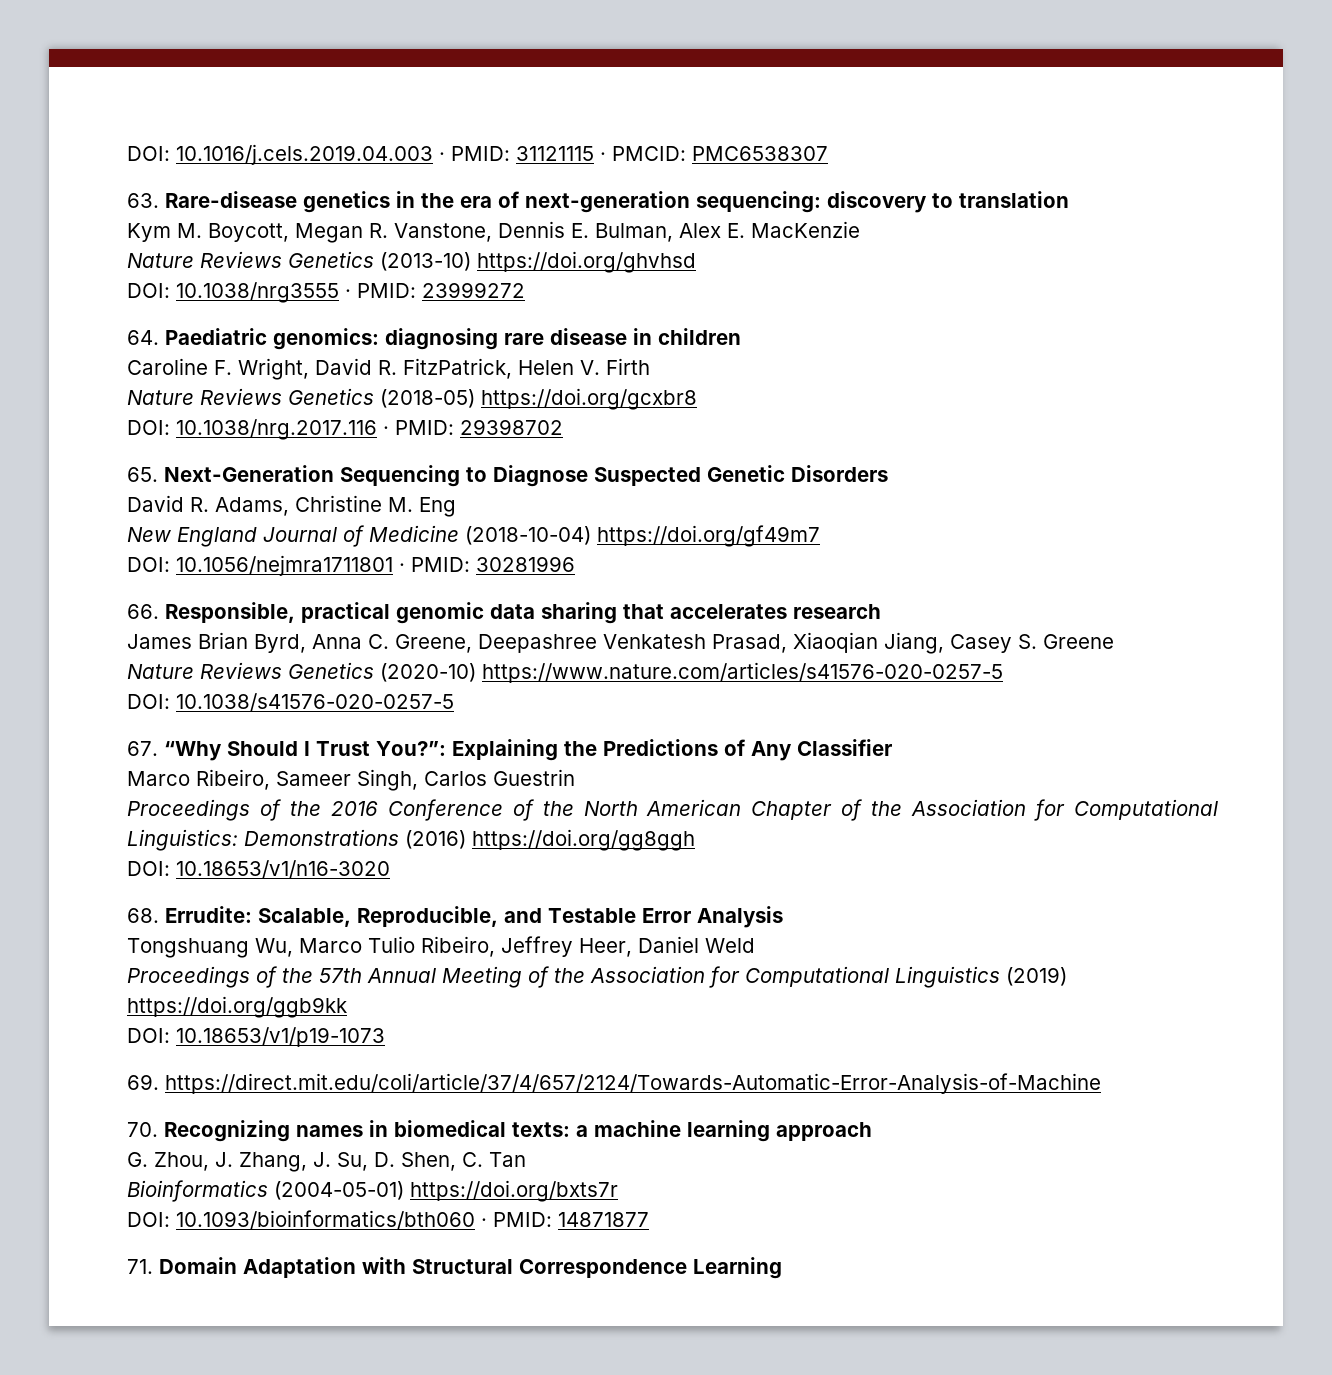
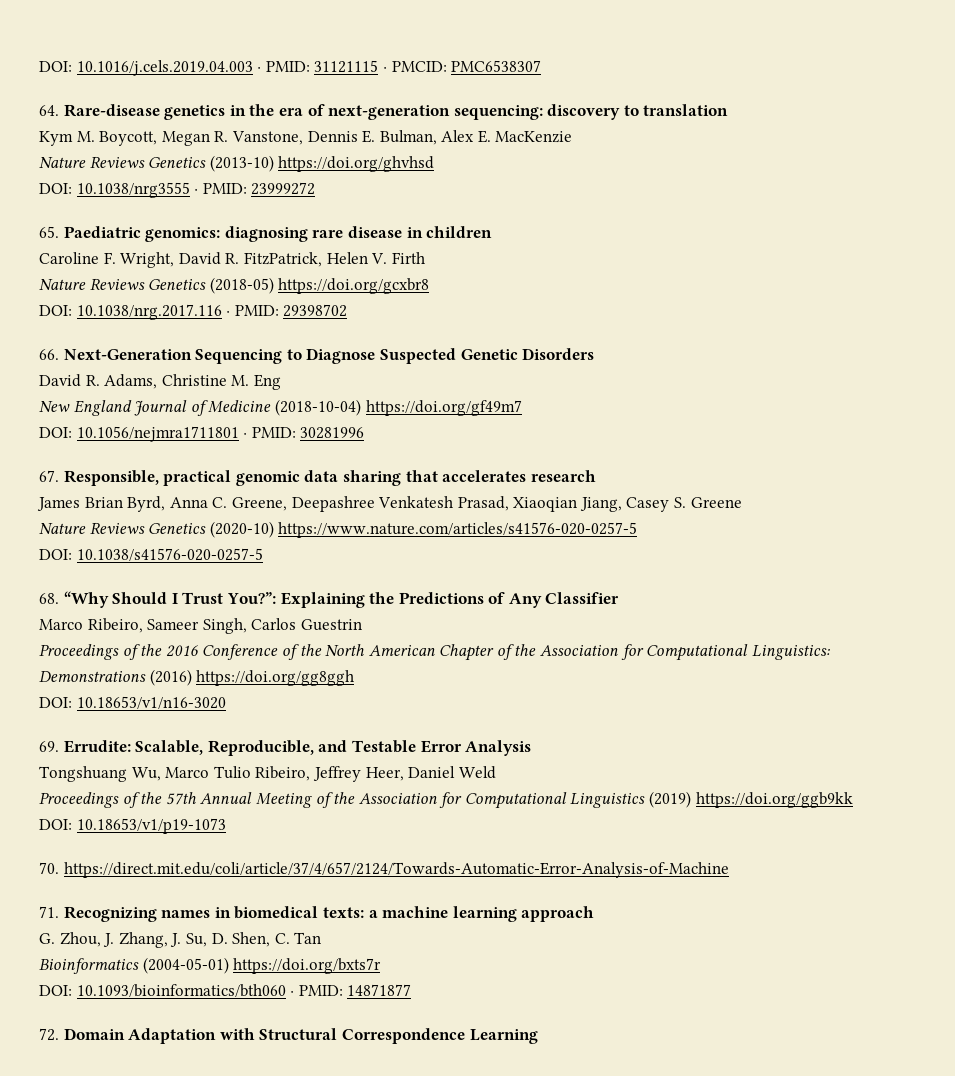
[127,193,159,208] 63. -> [39,105,59,116] 64.
[127,330,159,345] 64. -> [39,226,59,238] 65.
[127,467,158,482] 65. -> [39,349,59,360] 66.
[127,604,159,619] 66. -> [39,470,59,482] 67.
[127,741,158,756] 67. -> [39,593,59,604] 68.
[127,908,159,923] 68. -> [39,741,59,752] 69.
[127,1074,159,1090] 69. -> [39,862,59,874] 70.
[127,1122,158,1137] 70. -> [39,906,59,918] 71.
[127,1259,153,1274] 71. -> [39,1028,59,1041] 72.

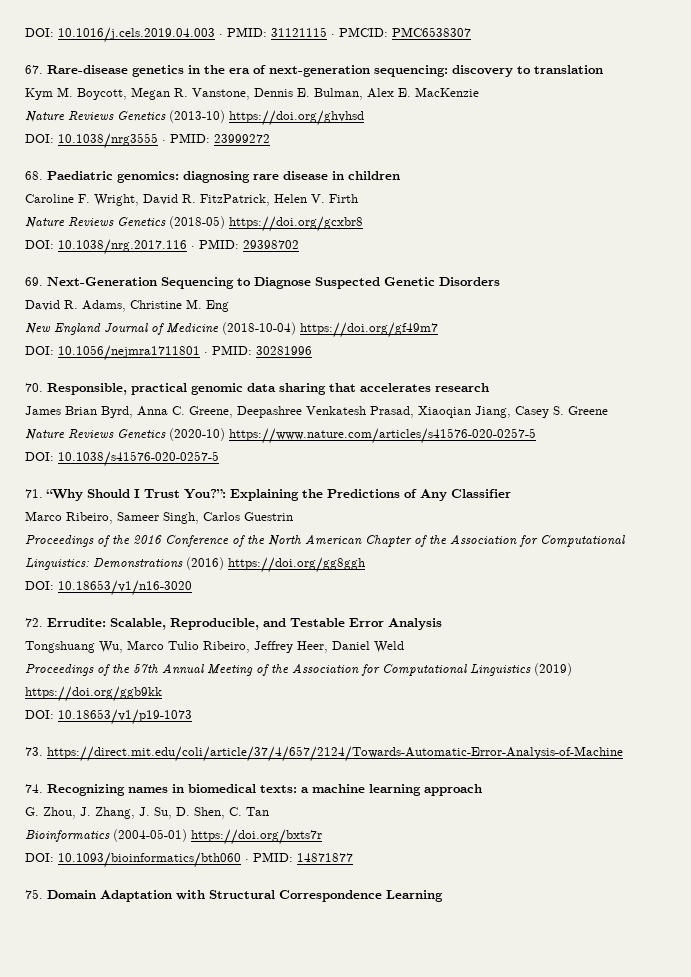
[39,105,59,116] 64. -> [25,65,43,74] 67.
[39,226,59,238] 65. -> [25,171,43,180] 68.
[39,349,59,360] 66. -> [25,277,43,286] 69.
[39,470,59,482] 67. -> [25,383,43,392] 70.
[39,593,59,604] 68. -> [25,489,43,498] 71.
[39,741,59,752] 69. -> [25,618,43,627] 72.
[39,862,59,874] 70. -> [25,747,43,756] 73.
[39,906,59,918] 71. -> [25,784,43,793] 74.
[39,1028,59,1041] 72. -> [25,889,43,899] 75.

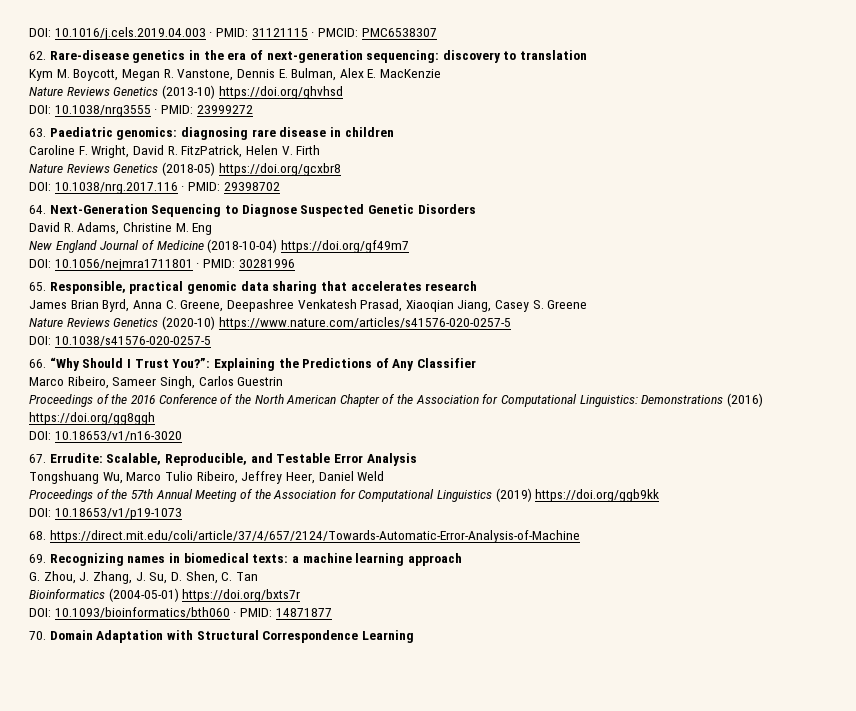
[25,65,43,74] 67. -> [29,51,46,60] 62.
[25,171,43,180] 68. -> [29,128,46,137] 63.
[25,277,43,286] 69. -> [29,205,46,214] 64.
[25,383,43,392] 70. -> [29,282,46,291] 65.
[25,489,43,498] 71. -> [29,359,46,368] 66.
[25,618,43,627] 72. -> [29,454,46,463] 67.
[25,747,43,756] 73. -> [29,531,46,540] 68.
[25,784,43,793] 74. -> [29,554,46,563] 69.
[25,889,43,899] 75. -> [29,631,46,640] 70.

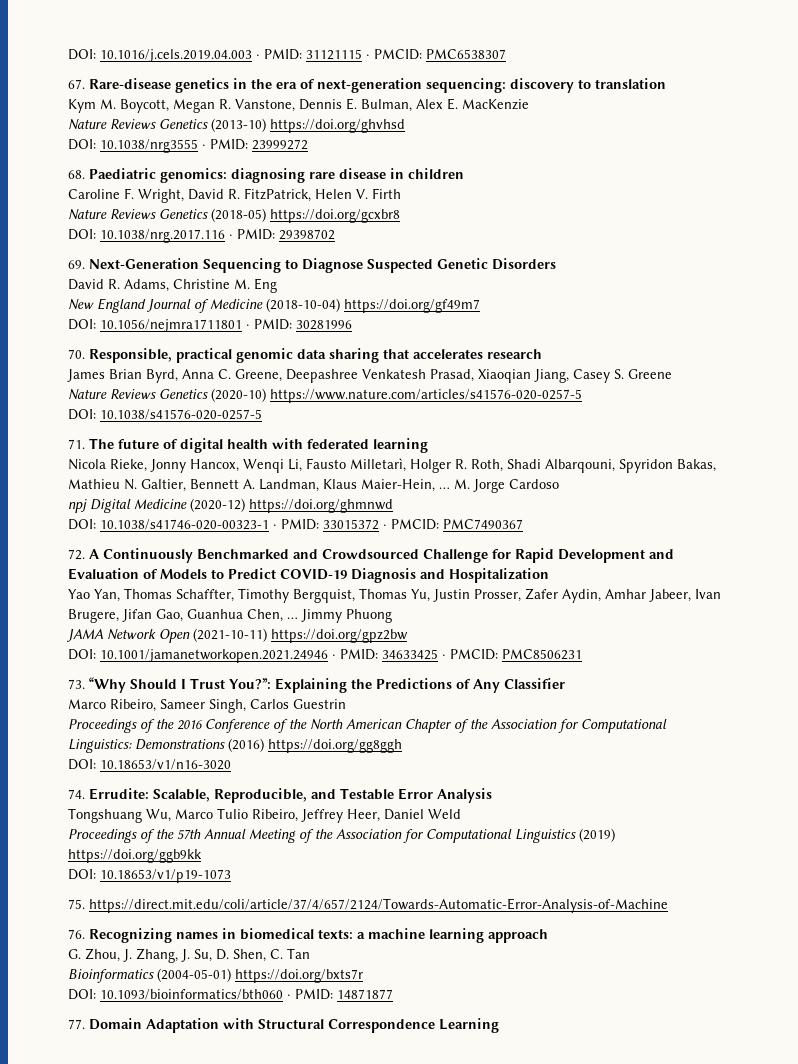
[29,51,46,60] 62. -> [68,79,85,89] 67.
[29,128,46,137] 63. -> [68,170,85,179] 68.
[29,205,46,214] 64. -> [68,260,85,269] 69.
[29,282,46,291] 65. -> [68,349,85,359] 70.
[29,359,46,368] 66. -> [68,438,428,453] [68,458,716,473] [68,479,559,493] [68,498,393,513] [68,519,523,530] [68,548,674,563] [68,568,549,583] [68,588,721,603] [68,609,392,623] [66,628,408,643] [68,649,582,663] [68,679,85,689] 71. The future of digital health with federated learning // Nicola Rieke, Jonny Hancox, Wenqi Li, Fausto Milletarì, Holger R. Roth, Shadi Albarqouni, Spyridon Bakas, Mathieu N. Galtier, Bennett A. Landman, Klaus Maier-Hein, … M. Jorge Cardoso // npj Digital Medicine (2020-12) https://doi.org/ghmnwd // DOI: 10.1038/s41746-020-00323-1 · PMID: 33015372 · PMCID: PMC7490367 // 72. A Continuously Benchmarked and Crowdsourced Challenge for Rapid Development and Evaluation of Models to Predict COVID-19 Diagnosis and Hospitalization // Yao Yan, Thomas Schaffter, Timothy Bergquist, Thomas Yu, Justin Prosser, Zafer Aydin, Amhar Jabeer, Ivan Brugere, Jifan Gao, Guanhua Chen, … Jimmy Phuong // JAMA Network Open (2021-10-11) https://doi.org/gpz2bw // DOI: 10.1001/jamanetworkopen.2021.24946 · PMID: 34633425 · PMCID: PMC8506231 // 73.
[29,454,46,463] 67. -> [68,789,85,799] 74.
[29,531,46,540] 68. -> [68,899,85,909] 75.
[29,554,46,563] 69. -> [68,929,85,939] 76.
[29,631,46,640] 70. -> [68,1019,85,1029] 77.

